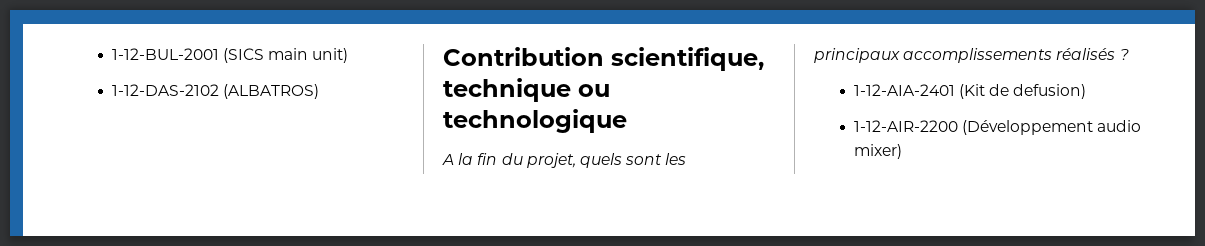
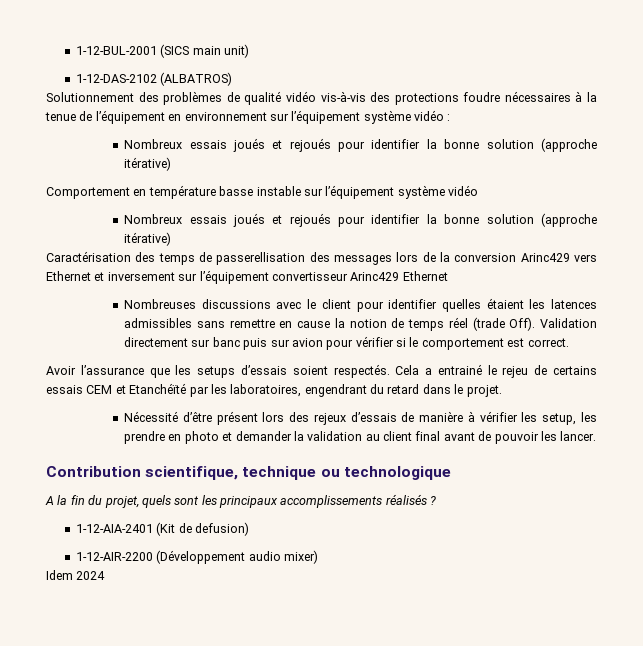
(320, 91) none -> [46,91,597,105] [45,110,451,124] [124,138,597,152] [124,157,172,171] [46,185,478,199] [124,213,597,227] [124,232,172,246] [46,251,597,265] [46,270,448,284] [124,298,597,312] [124,317,597,331] [124,336,569,350] [46,364,597,378] [46,383,502,397] [124,411,598,425] [124,431,597,444] // Solutionnement des problèmes de qualité vidéo vis-à-vis des protections foudre nécessaires à la tenue de l’équipement en environnement sur l’équipement système vidéo : // Nombreux essais joués et rejoués pour identifier la bonne solution (approche itérative) // Comportement en température basse instable sur l’équipement système vidéo // Nombreux essais joués et rejoués pour identifier la bonne solution (approche itérative) // Caractérisation des temps de passerellisation des messages lors de la conversion Arinc429 vers Ethernet et inversement sur l’équipement convertisseur Arinc429 Ethernet // Nombreuses discussions avec le client pour identifier quelles étaient les latences admissibles sans remettre en cause la notion de temps réel (trade Off). Validation directement sur banc puis sur avion pour vérifier si le comportement est correct. // Avoir l’assurance que les setups d’essais soient respectés. Cela a entrainé le rejeu de certains essais CEM et Etanchéïté par les laboratoires, engendrant du retard dans le projet. // Nécessité d’être présent lors des rejeux d’essais de manière à vérifier les setup, les prendre en photo et demander la validation au client final avant de pouvoir les lancer.
(902, 151) none -> [46,570,106,580] // Idem 2024

